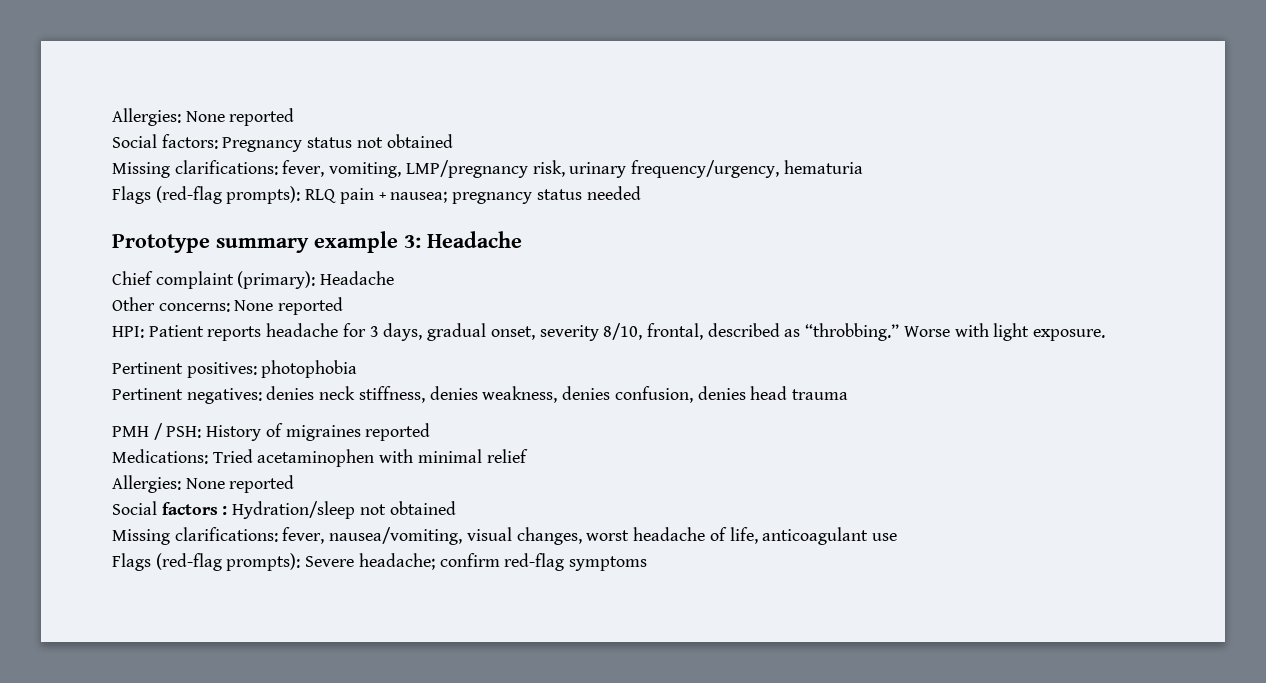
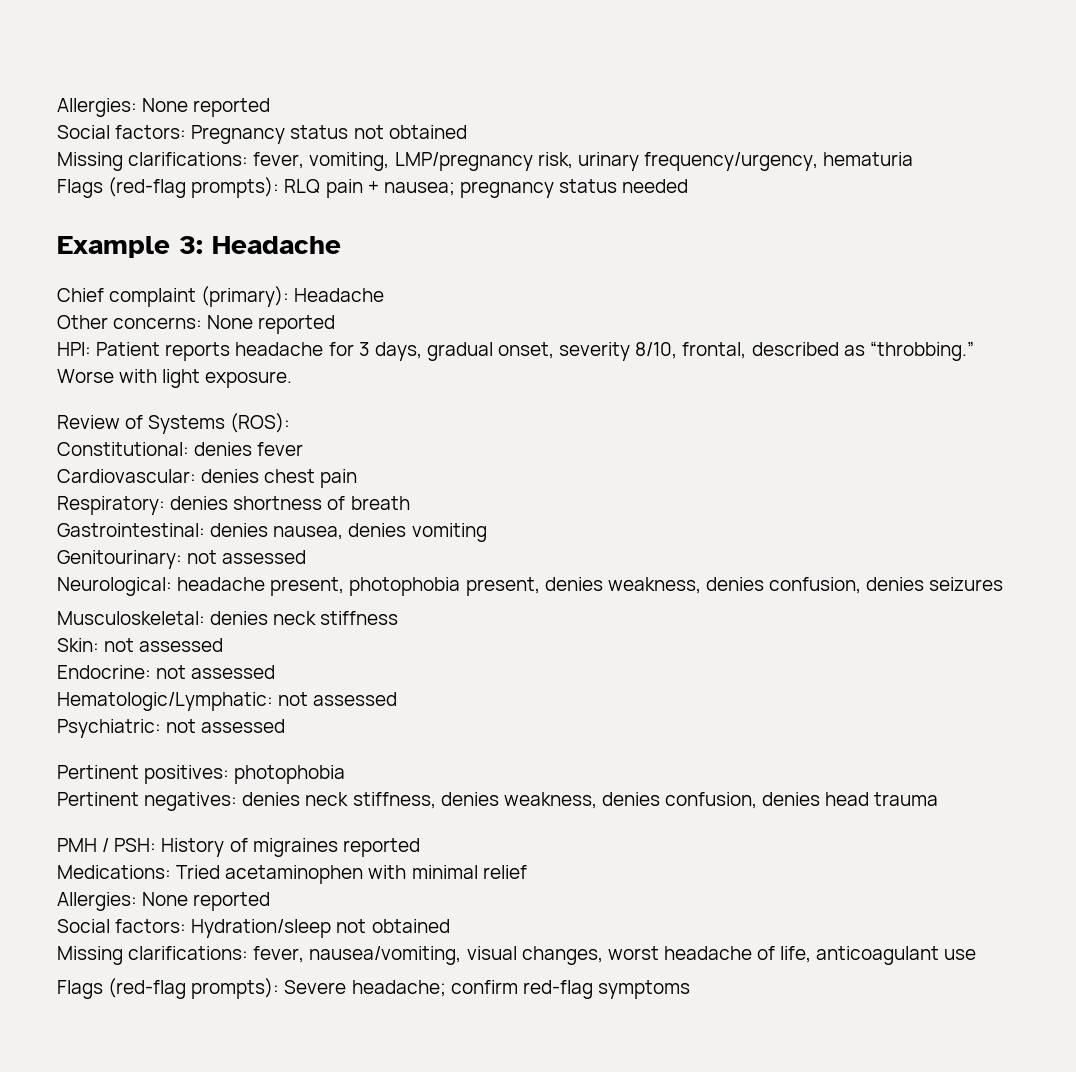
[112,231,398,253] Prototype summary example -> [57,236,170,258] Example
(1106, 335) none -> [57,413,291,434] [57,442,304,456] [57,469,358,488] [57,496,410,515] [57,523,487,542] [57,550,307,569] [57,577,1004,596] [57,611,399,625] [57,638,224,652] [57,665,276,679] [57,692,398,711] [57,719,286,738] // Review of Systems (ROS): // Constitutional: denies fever // Cardiovascular: denies chest pain // Respiratory: denies shortness of breath // Gastrointestinal: denies nausea, denies vomiting // Genitourinary: not assessed // Neurological: headache present, photophobia present, denies weakness, denies confusion, denies seizures // Musculoskeletal: denies neck stiffness // Skin: not assessed // Endocrine: not assessed // Hematologic/Lymphatic: not assessed // Psychiatric: not assessed
[161,502,228,515] factors : -> [115,919,187,933] factors:

